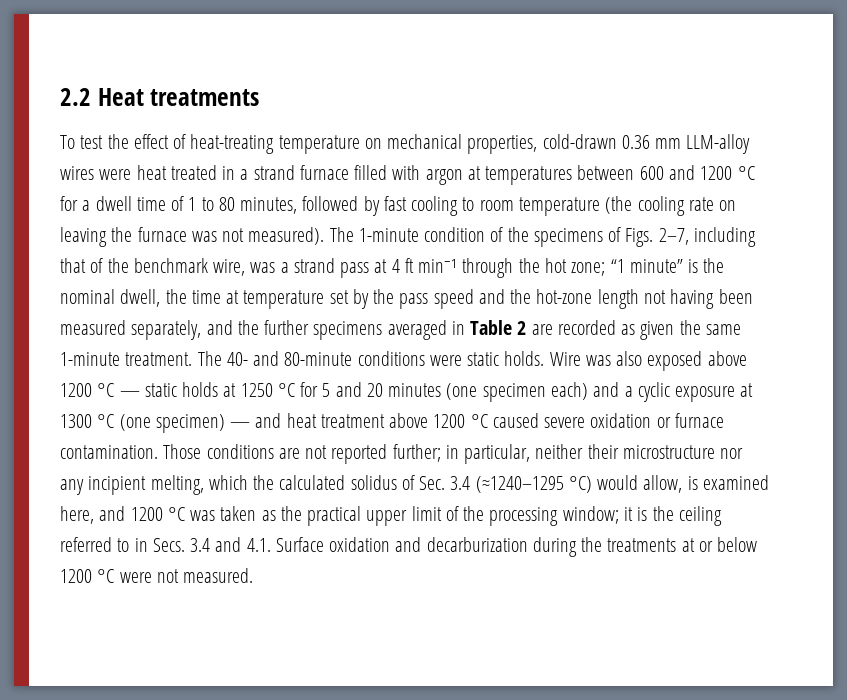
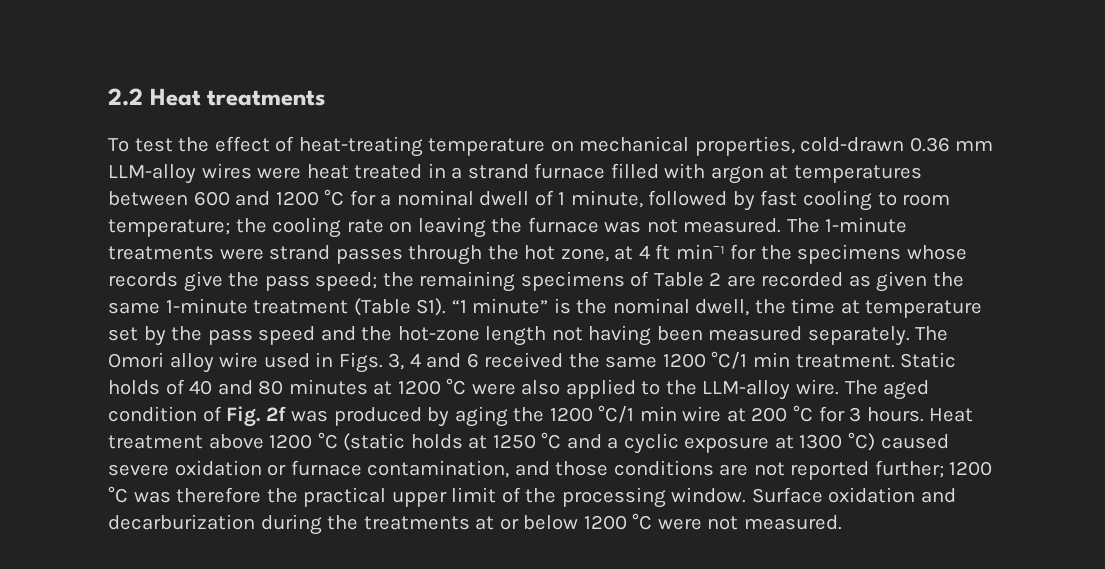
[95,196,298,214] dwell time of 1 to 80 minutes, -> [396,190,643,208] nominal dwell of 1 minute,
[518,196,633,216] temperature (the -> [108,218,267,237] temperature; the
[248,227,325,245] measured). -> [683,218,782,233] measured.
[424,227,756,247] [60,258,606,278] condition of the specimens of Figs. 2–7, including that of the benchmark wire, was a strand pass at 4 ft min⁻¹ through the hot zone; -> [108,244,968,265] [108,271,965,292] [108,298,447,316] treatments were strand passes through the hot zone, at 4 ft min⁻¹ for the specimens whose records give the pass speed; the remaining specimens of Table 2 are recorded as given the same 1-minute treatment (Table S1).
[131,320,741,340] [60,351,747,371] [60,383,177,397] separately, and the further specimens averaged in Table 2 are recorded as given the same 1-minute treatment. The 40- and 80-minute conditions were static holds. Wire was also exposed above 1200 °C — static -> [807,326,949,346] [108,351,957,373] [108,378,930,400] [108,405,974,427] [108,432,406,451] separately. The Omori alloy wire used in Figs. 3, 4 and 6 received the same 1200 °C/1 min treatment. Static holds of 40 and 80 minutes at 1200 °C were also applied to the LLM-alloy wire. The aged condition of Fig. 2f was produced by aging the 1200 °C/1 min wire at 200 °C for 3 hours. Heat treatment above 1200 °C (static
[300,382,588,402] for 5 and 20 minutes (one specimen each) -> (562, 440) none
[97,413,488,433] °C (one specimen) — and heat treatment above 1200 °C -> [848,432,876,451] °C)
[60,444,202,459] contamination. Those -> [367,460,609,478] contamination, and those
[445,444,744,464] [60,475,769,495] [60,506,126,524] in particular, neither their microstructure nor any incipient melting, which the calculated solidus of Sec. 3.4 (≈1240–1295 °C) would allow, is examined here, and -> (944, 469) none
[220,506,276,521] taken as -> [176,487,262,503] therefore
[562,506,722,526] [60,537,271,552] window; it is the ceiling referred to in Secs. 3.4 and 4.1. -> [671,487,747,503] window.

